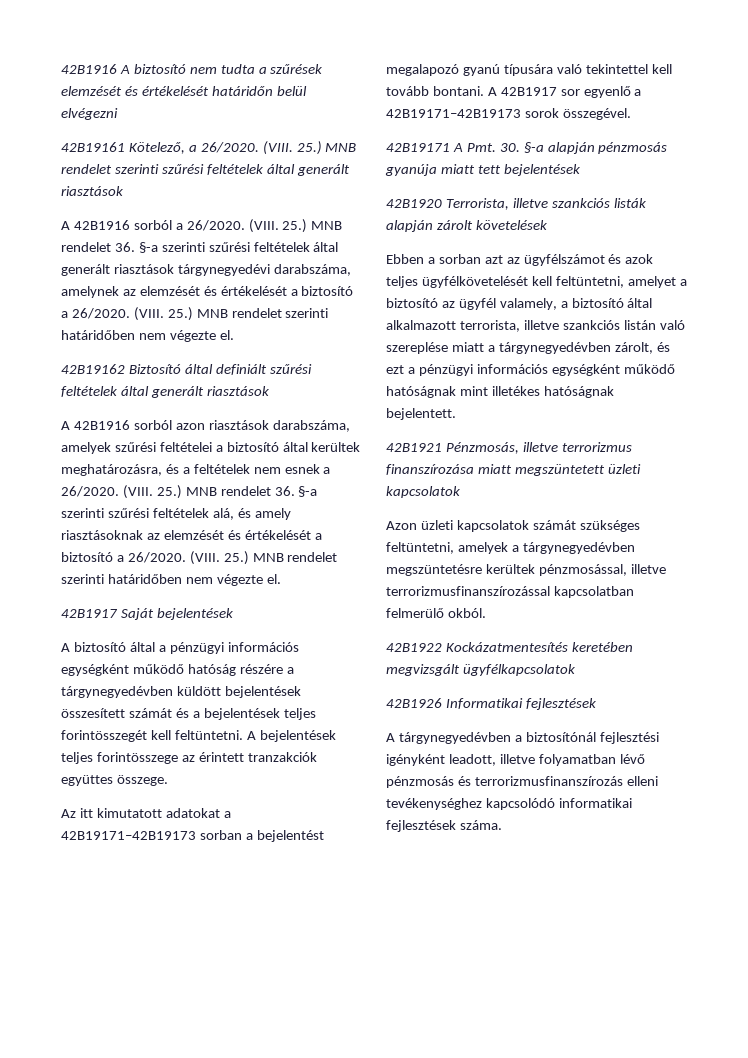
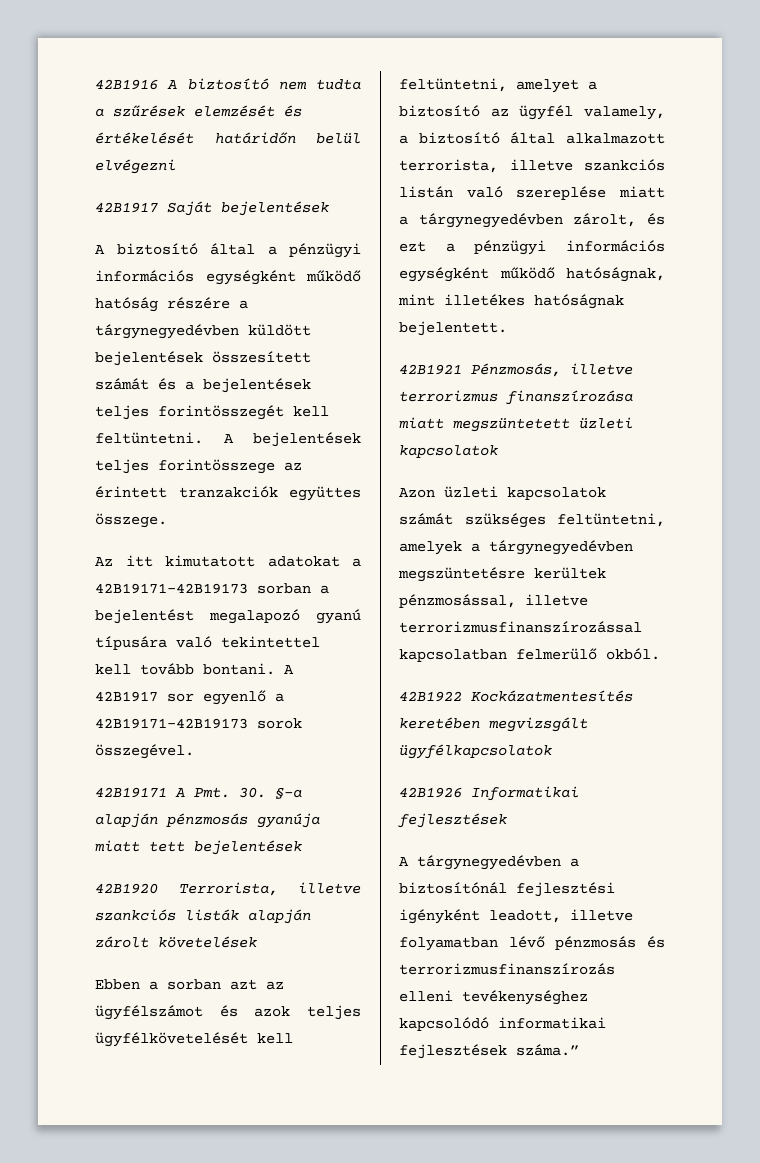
[61,141,357,155] [61,164,350,176] [61,186,123,196] [61,219,343,233] [61,242,339,253] [61,264,351,276] [61,286,354,298] [61,307,329,321] [61,330,234,342] [61,364,312,375] [61,386,269,398] [61,420,350,432] [61,442,361,454] [61,464,331,476] [61,485,318,499] [61,508,291,520] [61,530,322,540] [61,551,338,565] [61,574,281,586] // 42B19161 Kötelező, a 26/2020. (VIII. 25.) MNB rendelet szerinti szűrési feltételek által generált riasztások // A 42B1916 sorból a 26/2020. (VIII. 25.) MNB rendelet 36. §-a szerinti szűrési feltételek által generált riasztások tárgynegyedévi darabszáma, amelynek az elemzését és értékelését a biztosító a 26/2020. (VIII. 25.) MNB rendelet szerinti határidőben nem végezte el. // 42B19162 Biztosító által definiált szűrési feltételek által generált riasztások // A 42B1916 sorból azon riasztások darabszáma, amelyek szűrési feltételei a biztosító által kerültek meghatározásra, és a feltételek nem esnek a 26/2020. (VIII. 25.) MNB rendelet 36. §-a szerinti szűrési feltételek alá, és amely riasztásoknak az elemzését és értékelését a biztosító a 26/2020. (VIII. 25.) MNB rendelet szerinti határidőben nem végezte el. -> (176, 166) none
[386,386,456,398] hatóságnak -> [566,267,665,282] hatóságnak,
[459,820,502,830] száma. -> [516,1044,579,1056] száma.”

